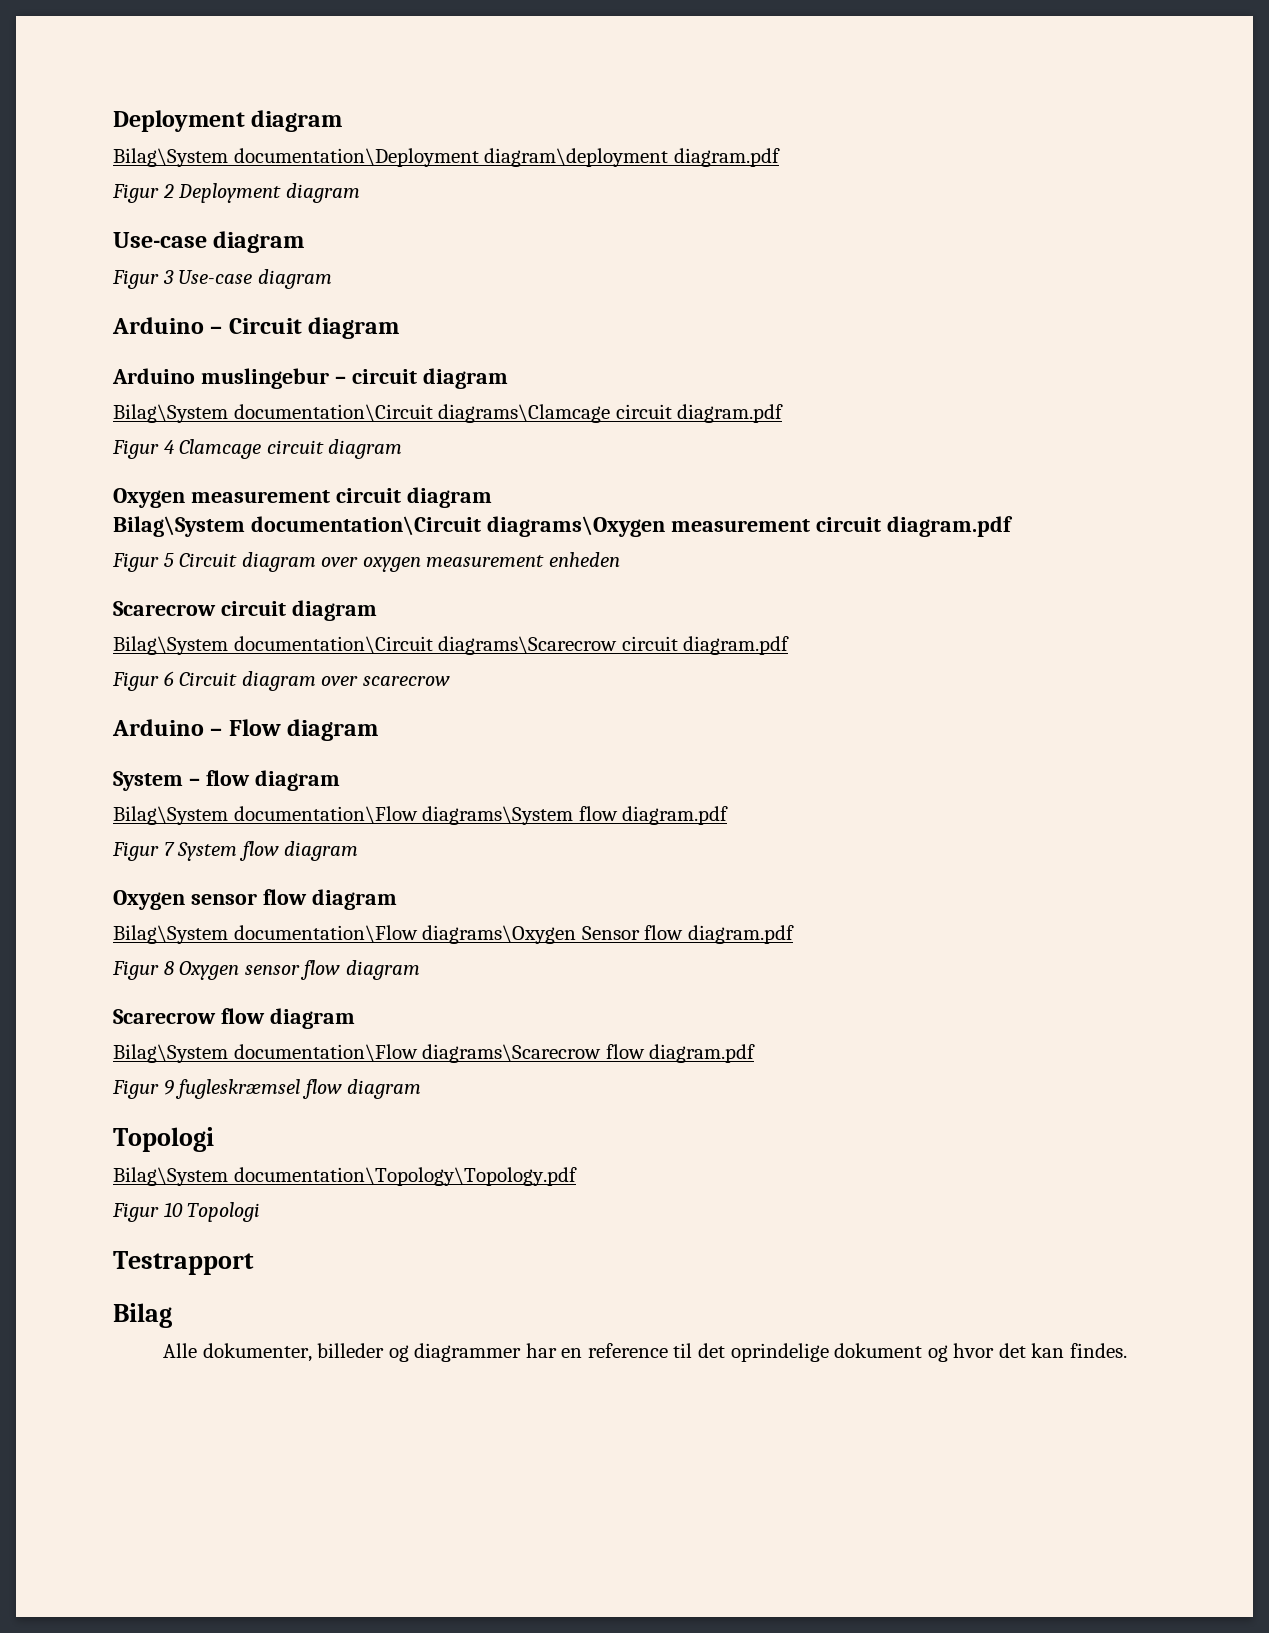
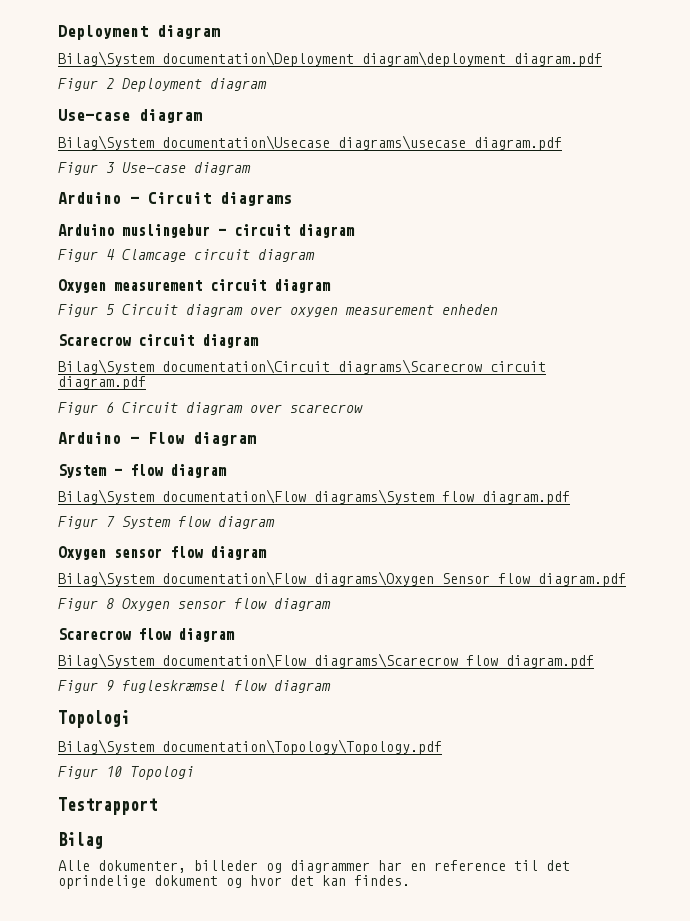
(305, 242) none -> [58,135,562,151] // Bilag\System documentation\Usecase diagrams\usecase diagram.pdf
[308,317,400,339] diagram -> [220,192,292,206] diagrams
[113,404,784,423] // Bilag\System documentation\Circuit diagrams\Clamcage circuit diagram.pdf -> (355, 231) none
[113,516,1013,537] // Bilag\System documentation\Circuit diagrams\Oxygen measurement circuit diagram.pdf -> (331, 286) none

